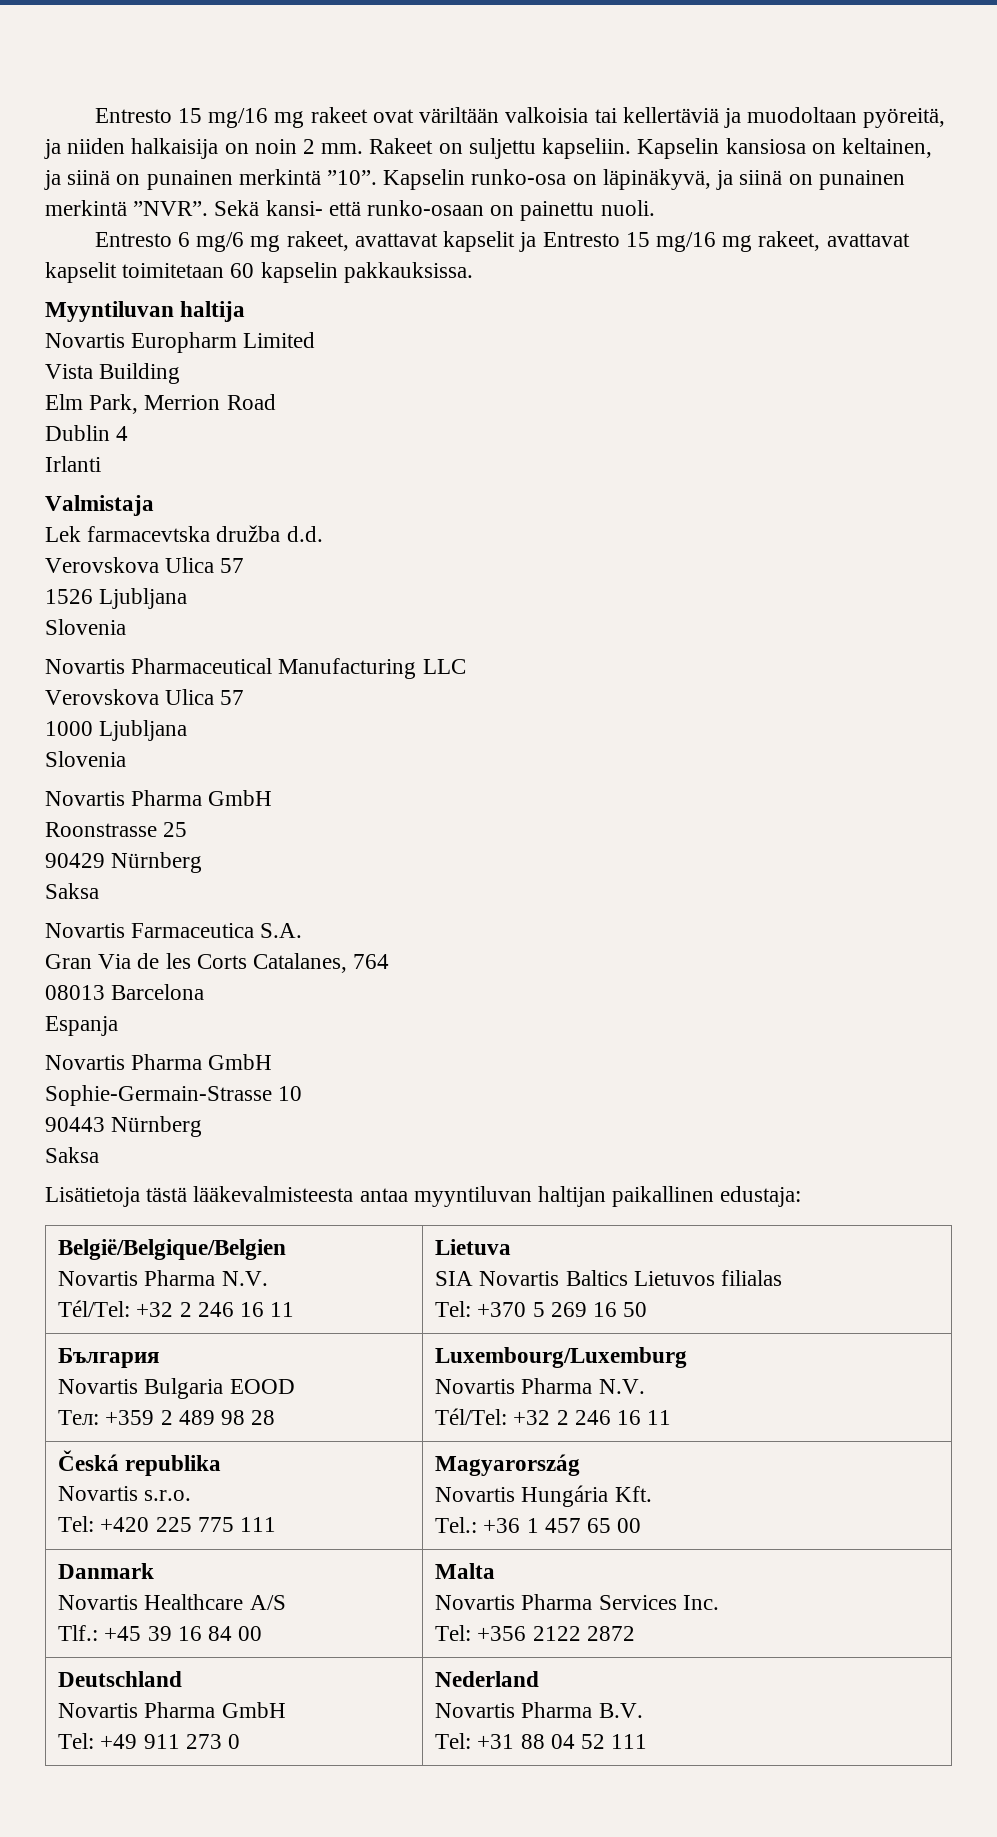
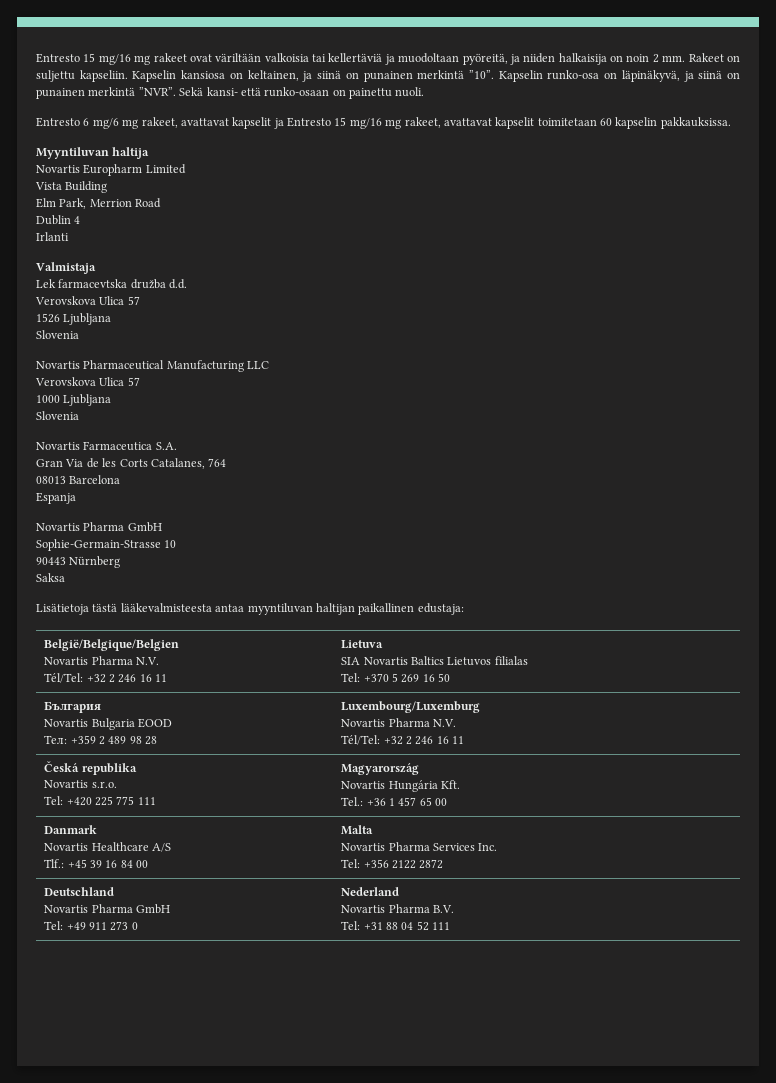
[45,790,273,806] [45,822,188,837] [45,852,203,873] [45,883,99,899] // Novartis Pharma GmbH // Roonstrasse 25 // 90429 Nürnberg // Saksa -> (79, 415) none

